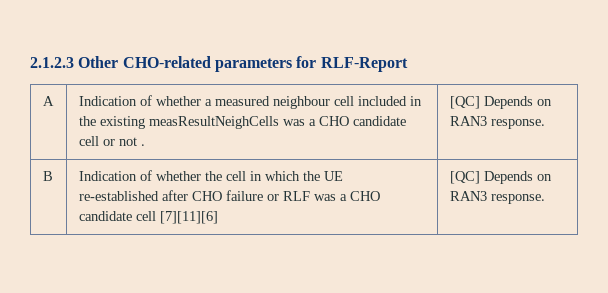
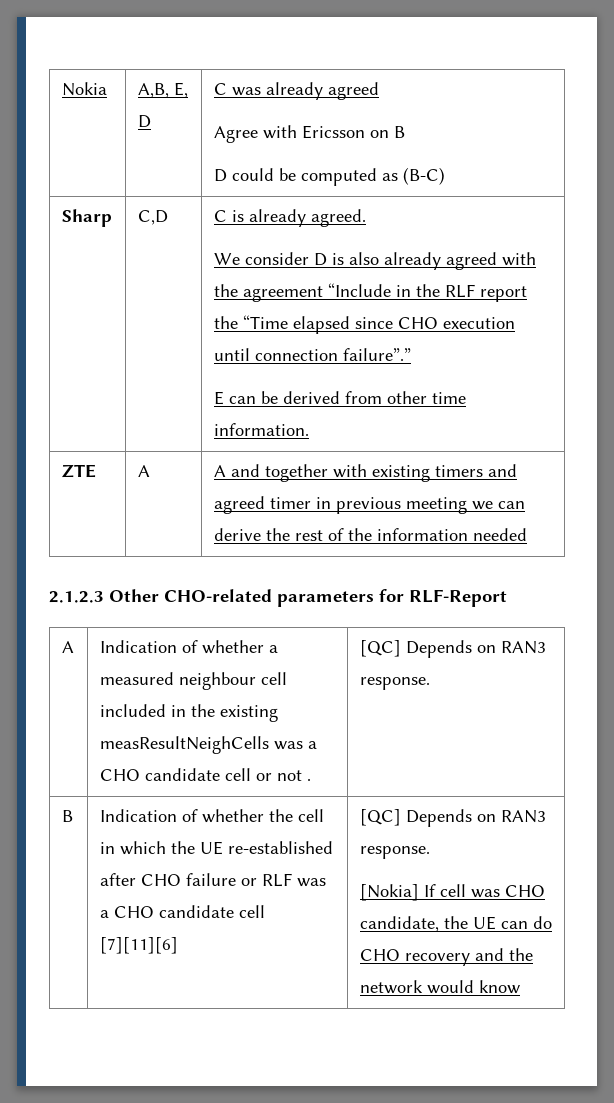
(30, 62) none -> [61,82,107,96] [137,82,188,98] [137,115,151,128] [213,82,379,100] [213,125,405,143] [213,167,445,186] [61,209,112,227] [137,210,168,225] [213,209,366,227] [213,252,536,270] [213,283,527,302] [213,315,515,334] [213,348,411,361] [213,391,466,405] [213,423,309,436] [61,464,96,478] [137,465,150,477] [213,464,517,482] [213,496,525,514] [213,528,527,541] Nokia | A,B, E, D | C was already agreed // Agree with Ericsson on B // D could be computed as (B-C) // Sharp | C,D | C is already agreed. // We consider D is also already agreed with the agreement “Include in the RLF report the “Time elapsed since CHO execution until connection failure”.” // E can be derived from other time information. // ZTE | A | A and together with existing timers and agreed timer in previous meeting we can derive the rest of the information needed //
(545, 199) none -> [359,884,545,901] [359,916,552,932] [359,948,533,966] [359,980,520,994] // [Nokia] If cell was CHO candidate, the UE can do CHO recovery and the network would know

